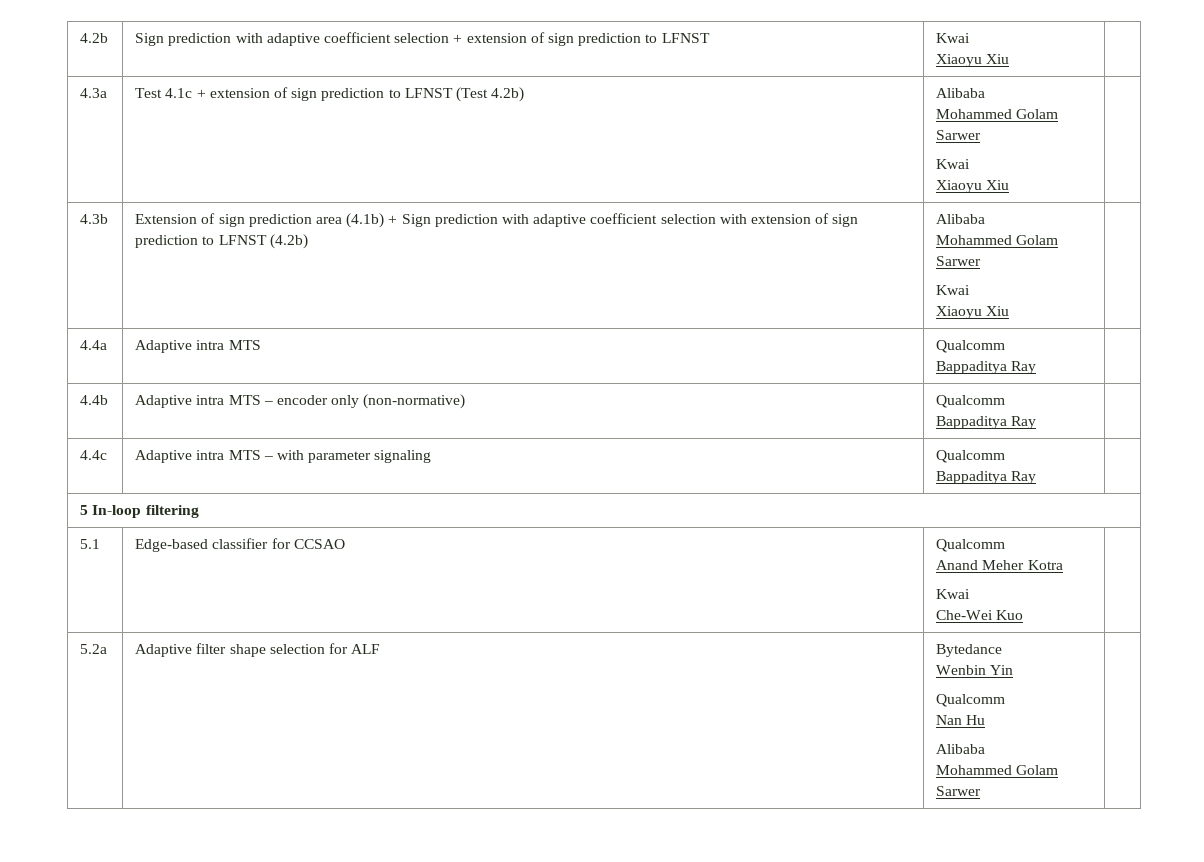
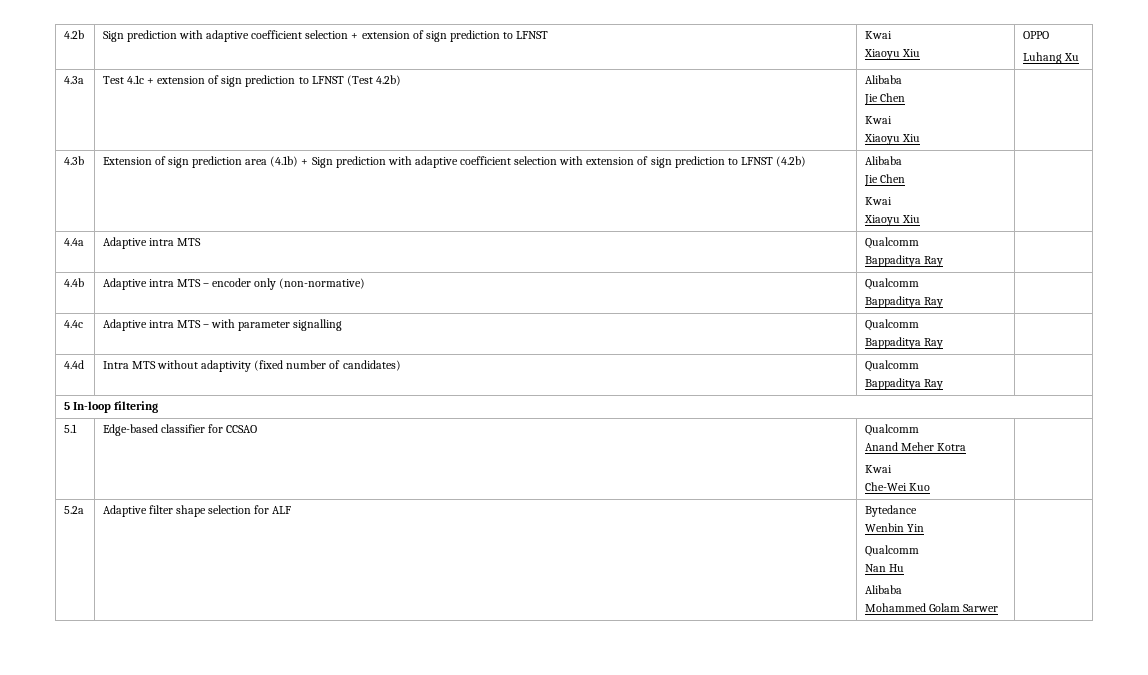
(1010, 59) none -> [1022,31,1049,39] [1022,52,1079,64] OPPO // Luhang Xu
[936,109,1059,119] [936,130,982,140] Mohammed Golam Sarwer -> [863,93,905,105] Jie Chen
[936,235,1059,245] [936,256,982,266] Mohammed Golam Sarwer -> [863,174,905,186] Jie Chen
[374,450,432,463] signaling -> [293,319,343,331] [864,319,919,331] [864,337,943,349] [63,360,84,369] [102,360,401,372] signalling | Qualcomm // Bappaditya Ray | // 4.4d | Intra MTS without adaptivity (fixed number of candidates)

